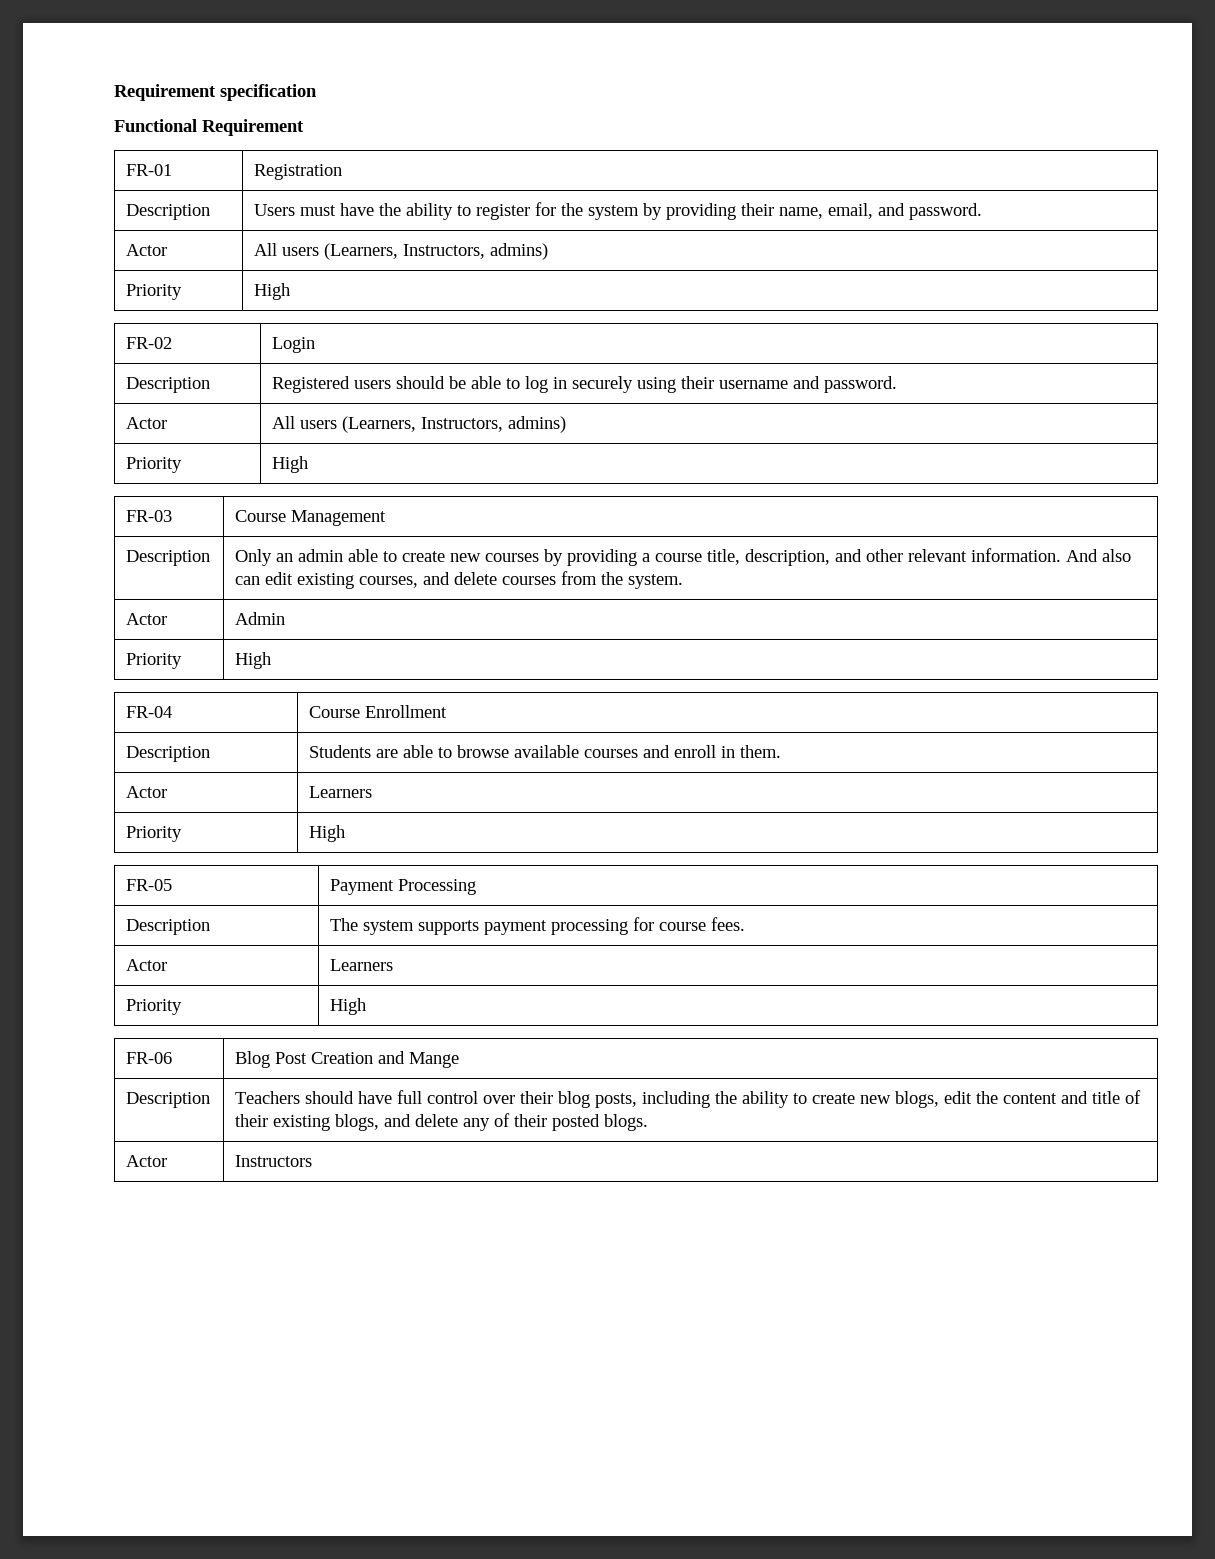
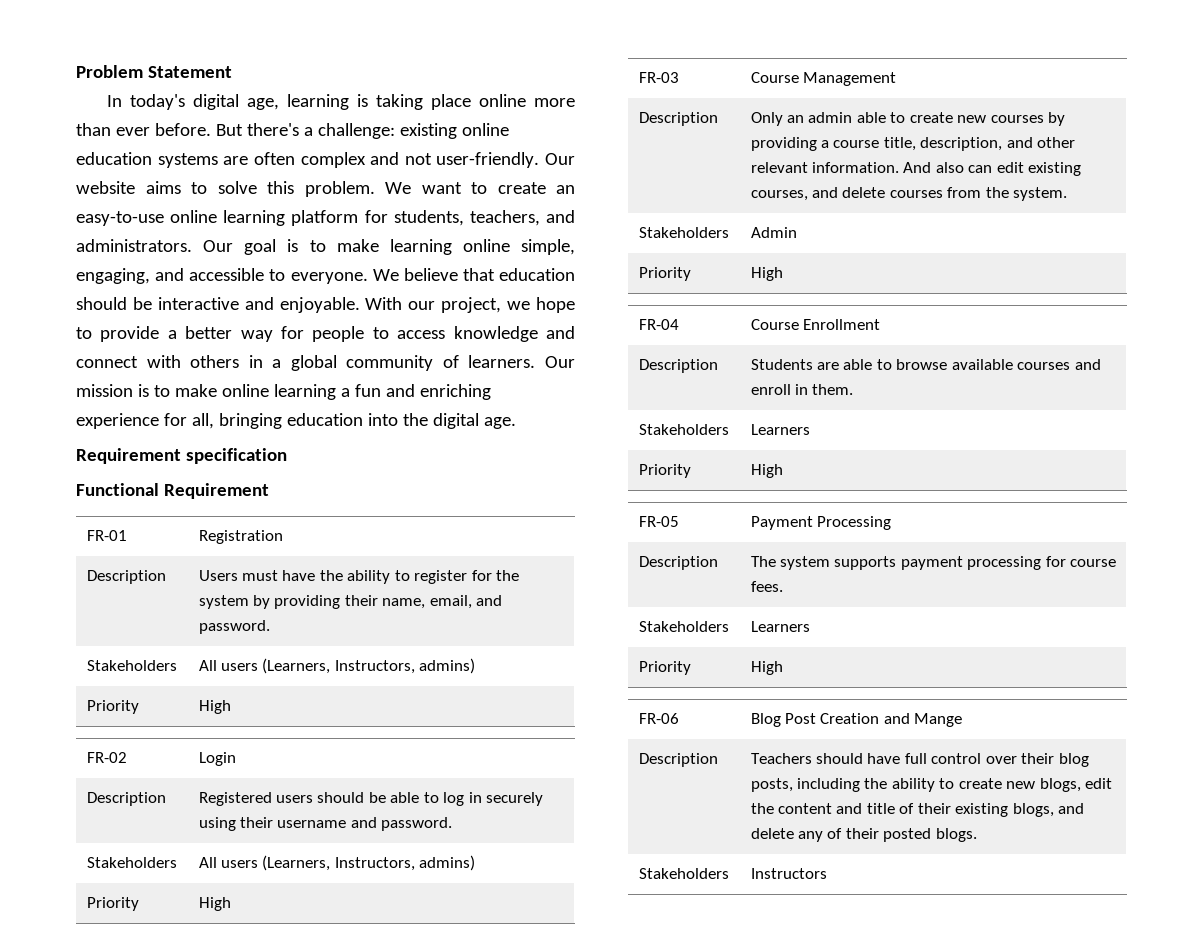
(114, 92) none -> [76,65,232,78] [106,94,575,110] [76,123,509,139] [76,152,575,168] [76,181,575,197] [76,210,575,226] [76,239,575,255] [76,268,575,284] [76,297,576,313] [76,326,575,342] [76,355,575,371] [76,384,491,400] [76,413,516,429] Problem Statement // In today's digital age, learning is taking place online more than ever before. But there's a challenge: existing online education systems are often complex and not user-friendly. Our website aims to solve this problem. We want to create an easy-to-use online learning platform for students, teachers, and administrators. Our goal is to make learning online simple, engaging, and accessible to everyone. We believe that education should be interactive and enjoyable. With our project, we hope to provide a better way for people to access knowledge and connect with others in a global community of learners. Our mission is to make online learning a fun and enriching experience for all, bringing education into the digital age. //
[126,244,168,256] Actor -> [86,660,177,671] Stakeholders
[126,417,168,429] Actor -> [86,857,177,868] Stakeholders
[126,613,168,625] Actor -> [638,227,729,238] Stakeholders
[126,786,168,798] Actor -> [638,424,729,435] Stakeholders
[126,959,168,971] Actor -> [638,621,729,632] Stakeholders
[126,1155,168,1167] Actor -> [638,868,729,879] Stakeholders

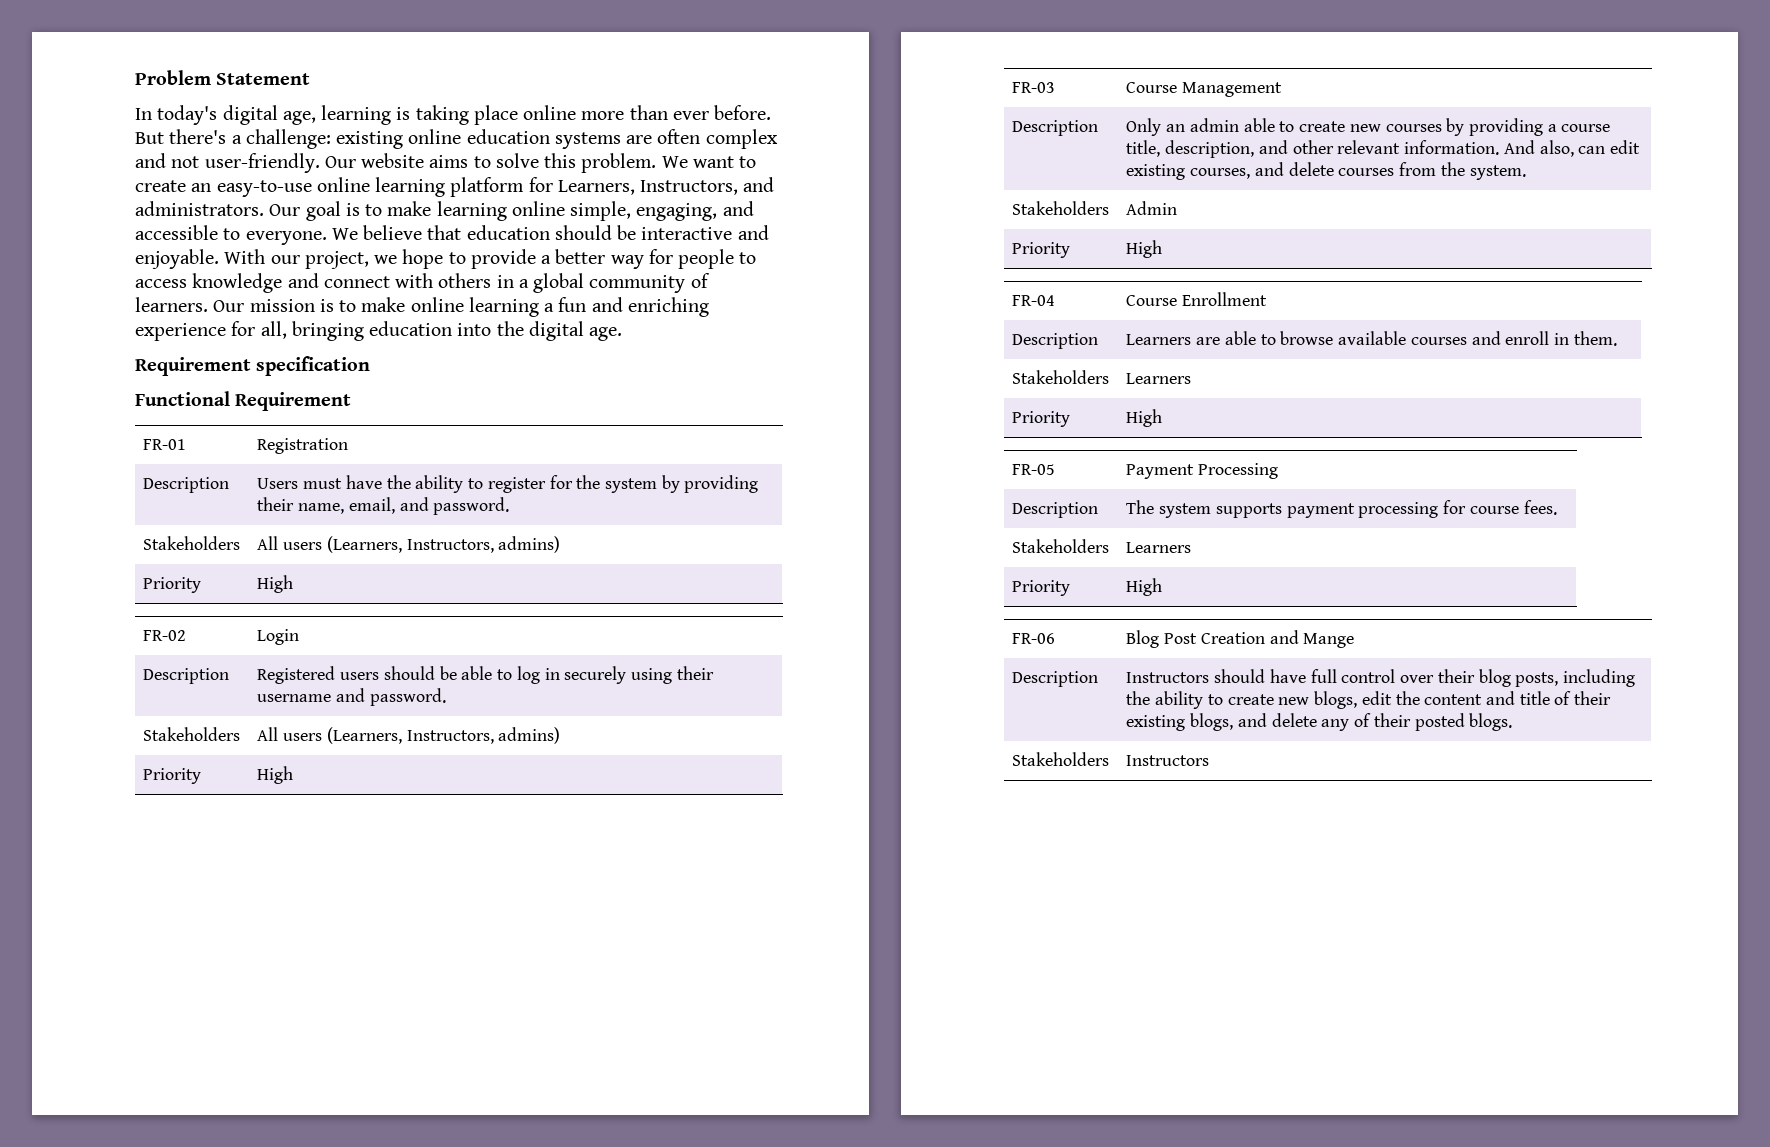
[393,210,540,226] students, teachers, -> [557,180,739,195] Learners, Instructors,
[935,162,964,173] also -> [1539,140,1574,157] also,
[750,359,813,370] Students -> [1126,334,1192,345] Learners
[750,753,812,764] Teachers -> [1126,672,1210,683] Instructors

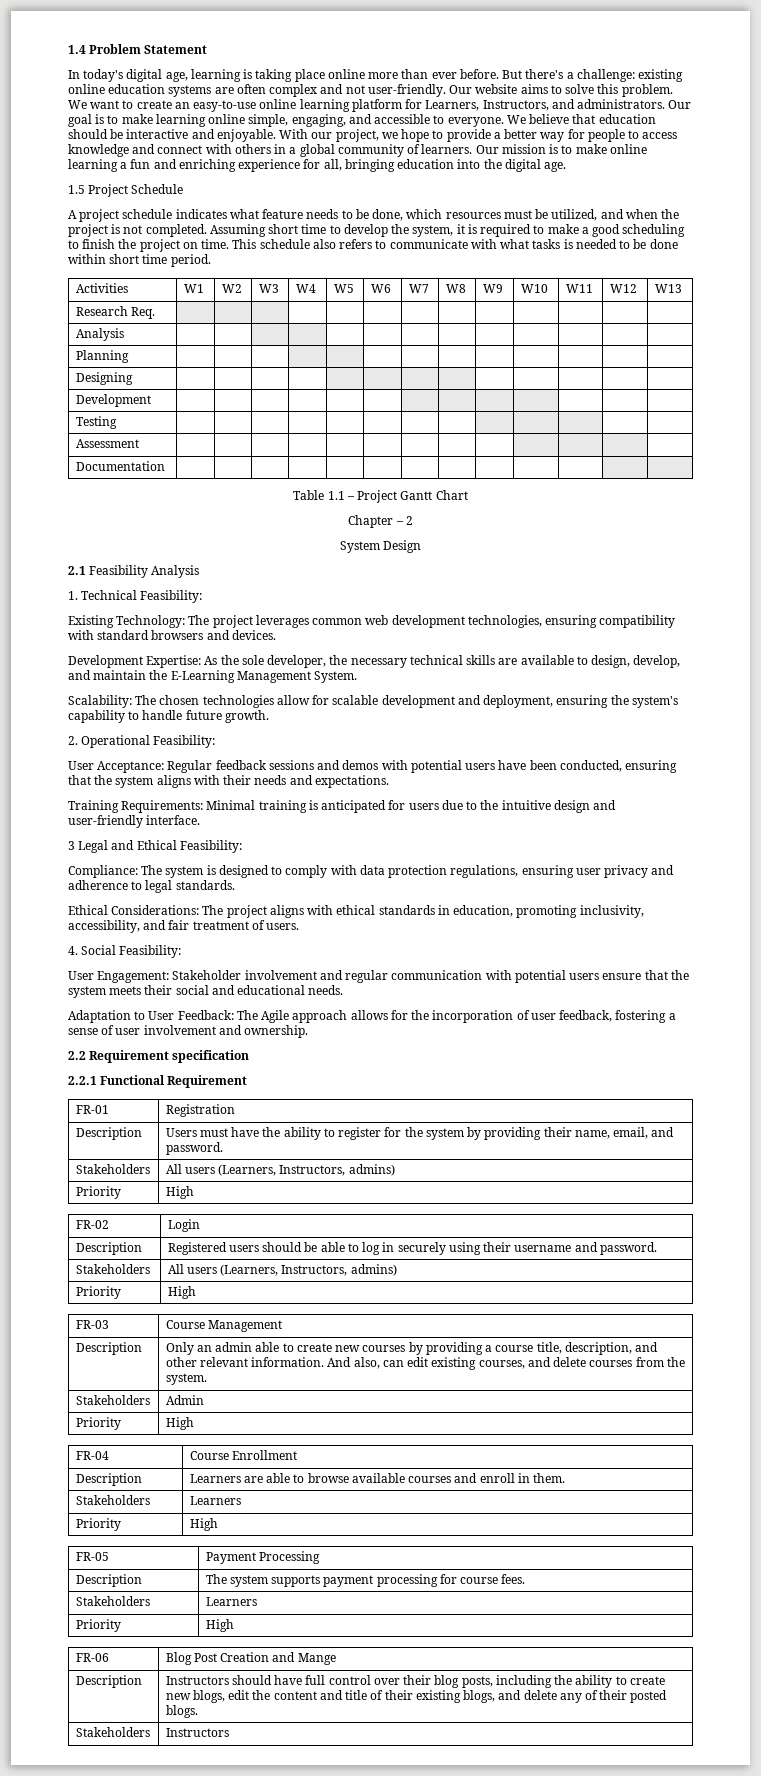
(135, 77) none -> [68,45,86,54] 1.4
(623, 334) none -> [68,184,184,197] [68,209,680,222] [68,224,686,237] [68,239,678,252] [68,254,211,267] [75,283,128,293] [183,284,204,293] [221,284,242,293] [258,284,279,293] [295,284,316,293] [333,284,354,293] [370,284,391,293] [408,284,429,293] [445,284,466,293] [482,284,503,293] [520,284,548,293] [565,284,593,293] [609,284,637,293] [654,284,682,293] [75,306,155,319] [75,328,124,341] [75,350,129,363] [75,372,133,385] [75,394,151,407] [75,416,117,429] [75,439,139,448] [75,461,165,471] [293,490,468,503] [348,515,413,528] [339,540,422,553] [68,565,200,578] [68,590,203,603] [68,615,676,628] [68,630,276,640] [68,655,681,668] [68,670,358,683] [68,695,678,708] [68,710,269,723] [68,735,216,748] [68,760,678,773] [68,775,389,788] [68,800,617,813] [68,815,201,828] [68,840,242,853] [68,865,675,878] [68,880,235,893] [68,905,644,918] [68,920,300,933] [68,945,182,958] [68,970,689,983] [68,985,344,998] [68,1010,676,1023] [68,1025,309,1038] [68,1051,86,1060] 1.5 Project Schedule // A project schedule indicates what feature needs to be done, which resources must be utilized, and when the project is not completed. Assuming short time to develop the system, it is required to make a good scheduling to finish the project on time. This schedule also refers to communicate with what tasks is needed to be done within short time period. // Activities | W1 | W2 | W3 | W4 | W5 | W6 | W7 | W8 | W9 | W10 | W11 | W12 | W13 // Research Req. | | | | | | | | | | | | | // Analysis | | | | | | | | | | | | | // Planning | | | | | | | | | | | | | // Designing | | | | | | | | | | | | | // Development | | | | | | | | | | | | | // Testing | | | | | | | | | | | | | // Assessment | | | | | | | | | | | | | // Documentation | | | | | | | | | | | | | // Table 1.1 – Project Gantt Chart // Chapter – 2 // System Design // 2.1 Feasibility Analysis // 1. Technical Feasibility: // Existing Technology: The project leverages common web development technologies, ensuring compatibility with standard browsers and devices. // Development Expertise: As the sole developer, the necessary technical skills are available to design, develop, and maintain the E-Learning Management System. // Scalability: The chosen technologies allow for scalable development and deployment, ensuring the system's capability to handle future growth. // 2. Operational Feasibility: // User Acceptance: Regular feedback sessions and demos with potential users have been conducted, ensuring that the system aligns with their needs and expectations. // Training Requirements: Minimal training is anticipated for users due to the intuitive design and user-friendly interface. // 3 Legal and Ethical Feasibility: // Compliance: The system is designed to comply with data protection regulations, ensuring user privacy and adherence to legal standards. // Ethical Considerations: The project aligns with ethical standards in education, promoting inclusivity, accessibility, and fair treatment of users. // 4. Social Feasibility: // User Engagement: Stakeholder involvement and regular communication with potential users ensure that the system meets their social and educational needs. // Adaptation to User Feedback: The Agile approach allows for the incorporation of user feedback, fostering a sense of user involvement and ownership. // 2.2
(371, 366) none -> [68,1076,97,1085] 2.2.1

